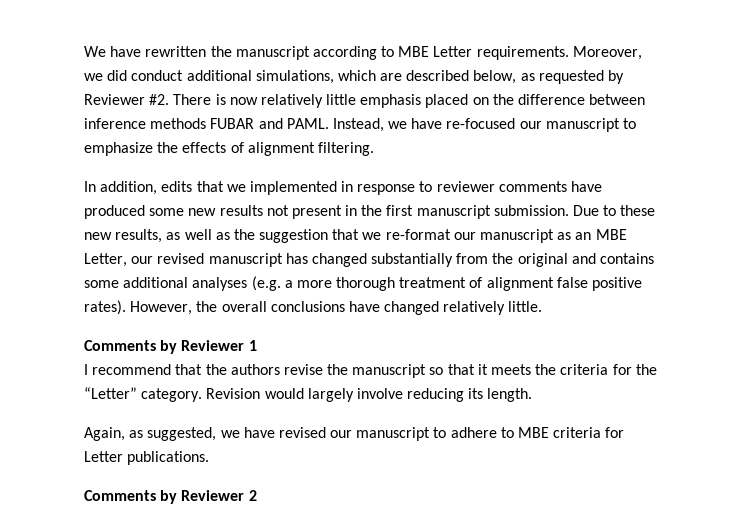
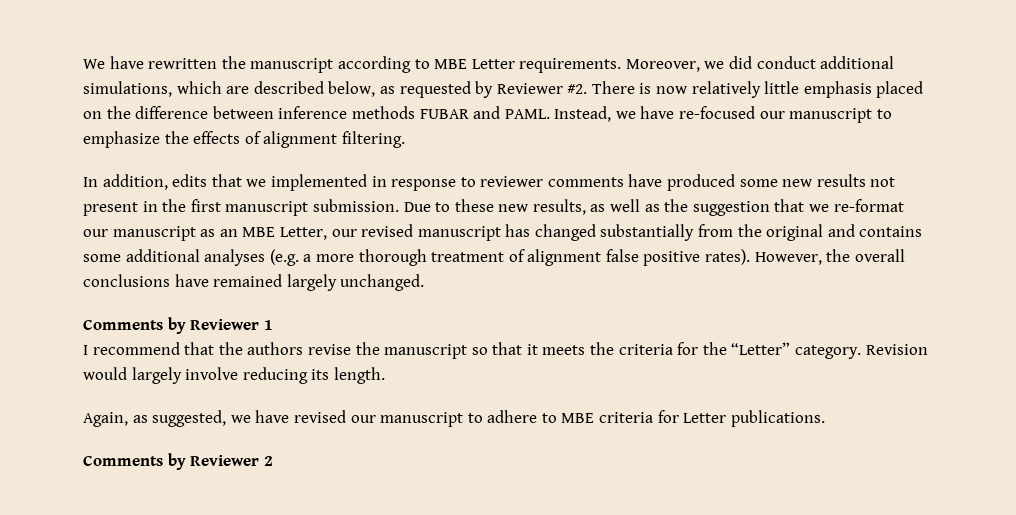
[384,301,543,315] changed relatively little. -> [213,274,425,291] remained largely unchanged.

